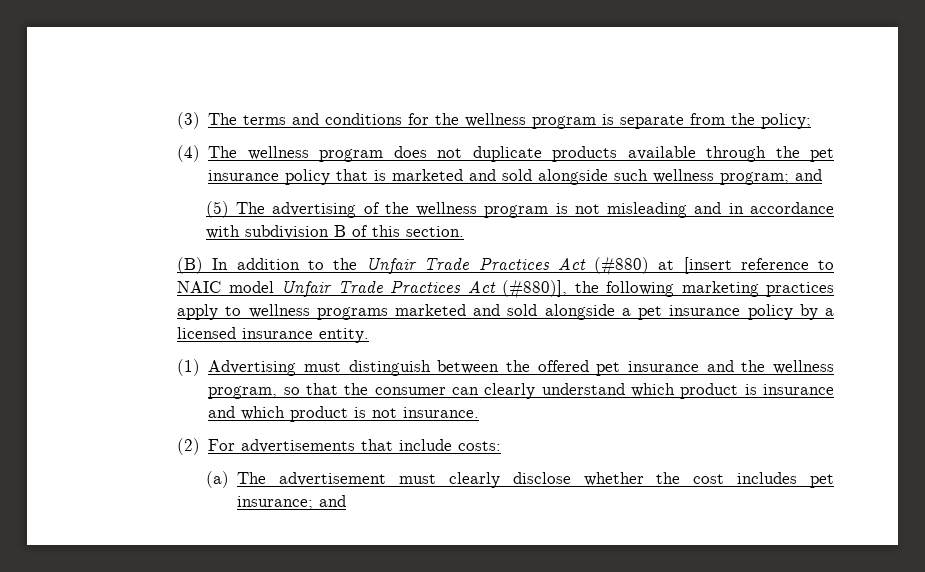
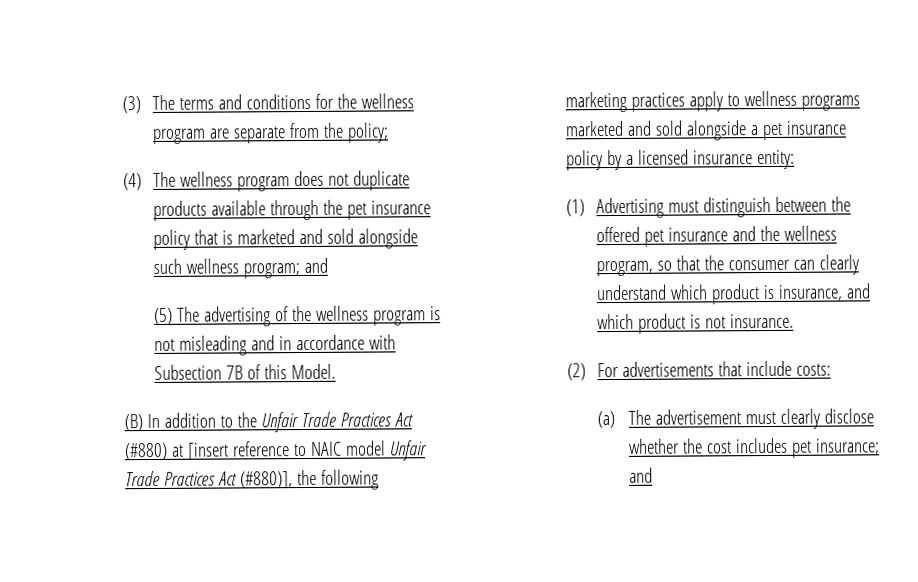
[602,114,615,125] is -> [209,128,231,139] are
[244,225,346,239] subdivision B -> [154,364,244,380] Subsection 7B
[405,226,464,237] section. -> [291,363,337,380] Model.
[319,328,370,343] entity. -> [756,149,795,170] entity:
[762,384,834,395] insurance -> [778,284,844,301] insurance,

